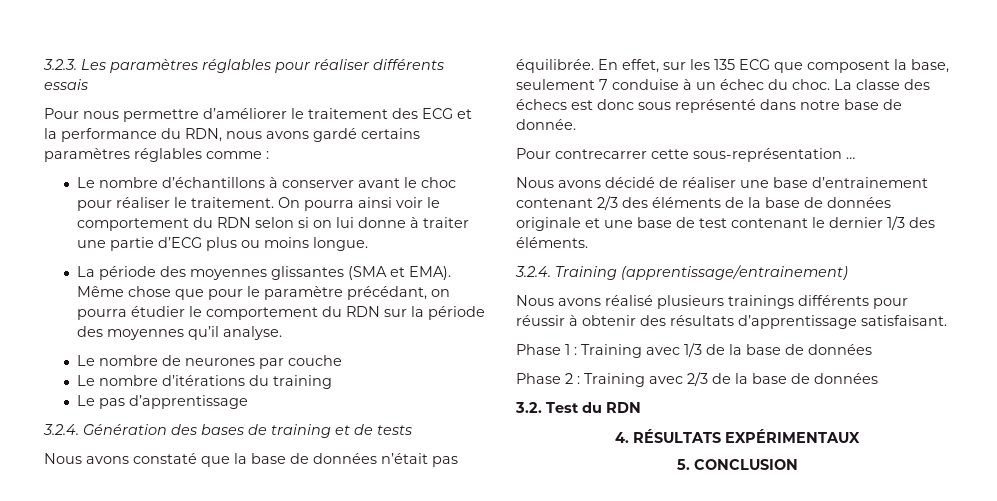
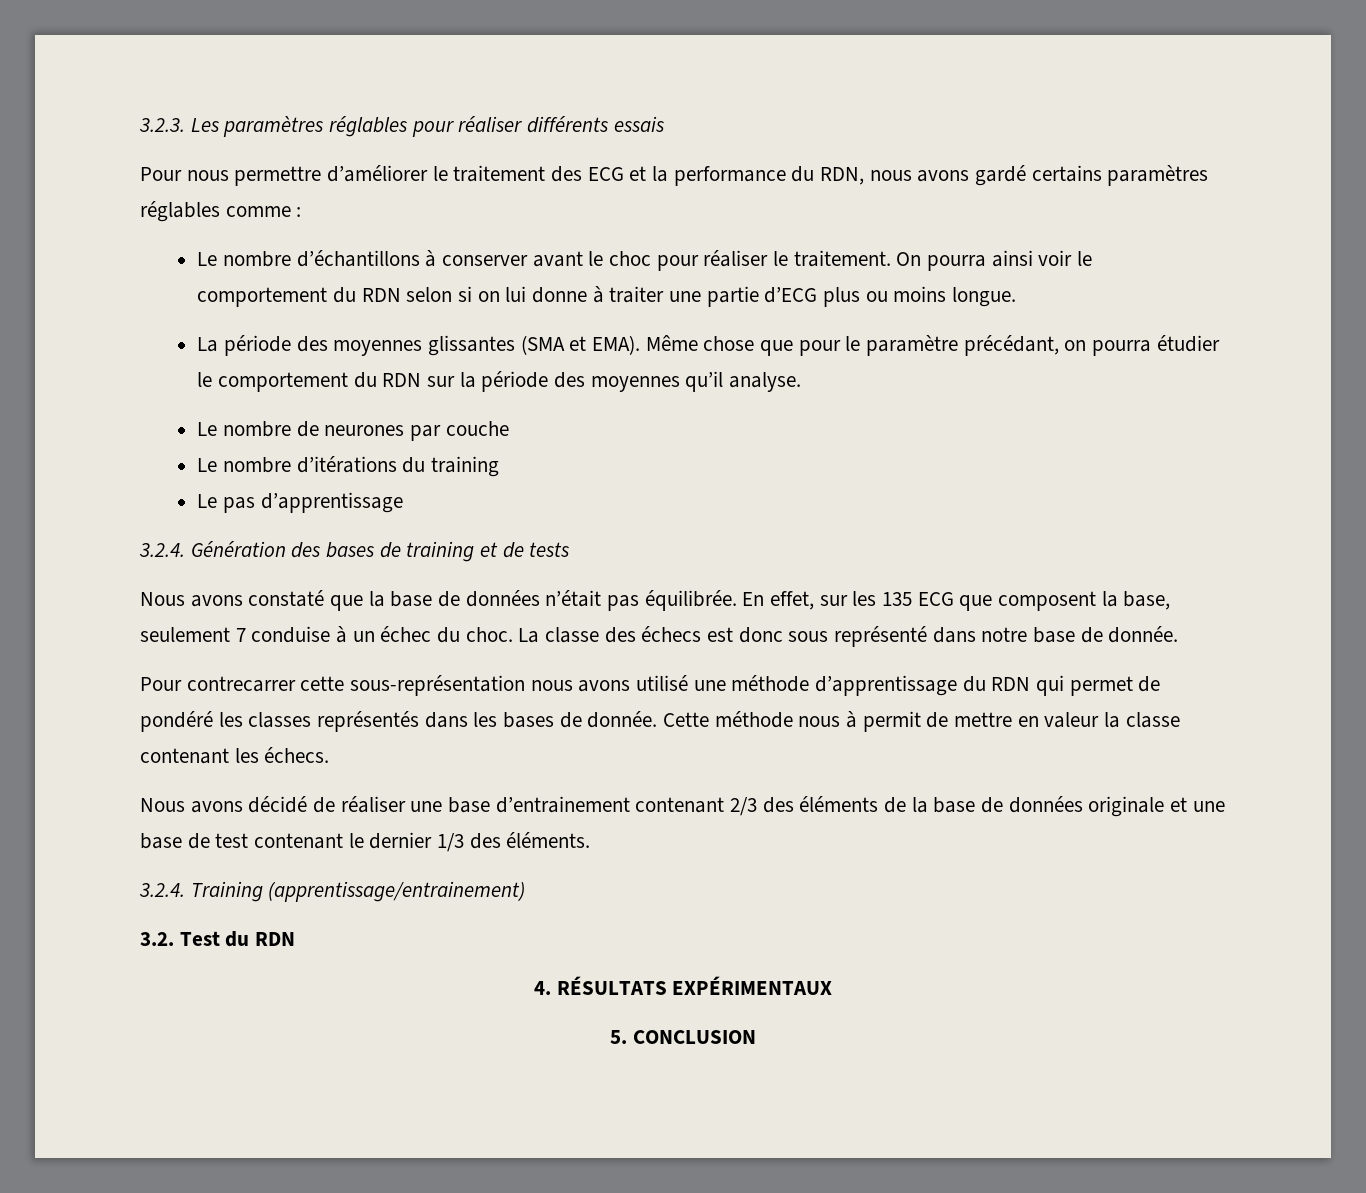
[846,157,855,159] … -> [530,675,1161,696] [140,711,1180,732] [140,747,330,764] nous avons utilisé une méthode d’apprentissage du RDN qui permet de pondéré les classes représentés dans les bases de donnée. Cette méthode nous à permit de mettre en valeur la classe contenant les échecs.
[516,295,908,309] [516,315,947,329] [516,343,872,358] [516,372,878,387] // Nous avons réalisé plusieurs trainings différents pour réussir à obtenir des résultats d’apprentissage satisfaisant. // Phase 1 : Training avec 1/3 de la base de données // Phase 2 : Training avec 2/3 de la base de données -> (526, 891) none

